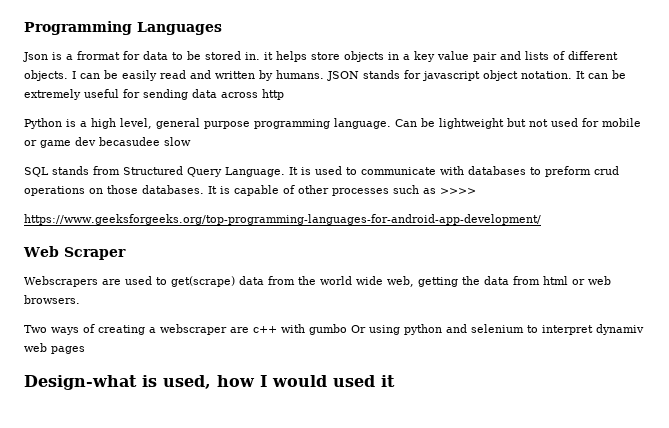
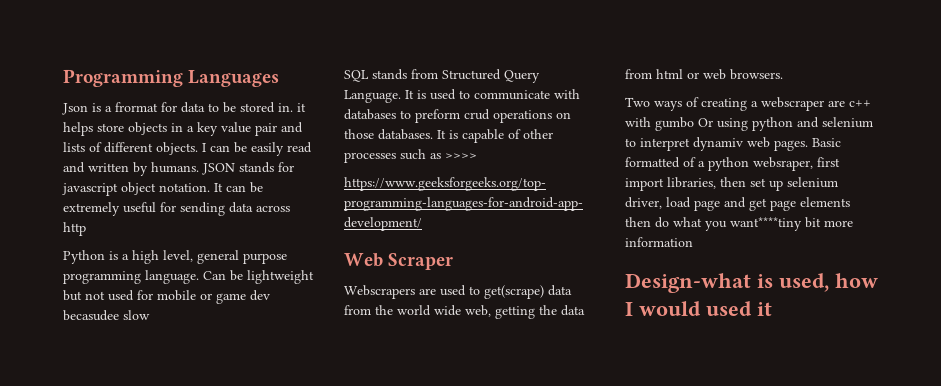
[51,346,85,354] pages -> [774,138,841,151] [625,157,840,171] [625,177,838,191] [625,197,850,211] [625,217,853,231] [625,237,693,247] pages. Basic formatted of a python websraper, first import libraries, then set up selenium driver, load page and get page elements then do what you want****tiny bit more information

